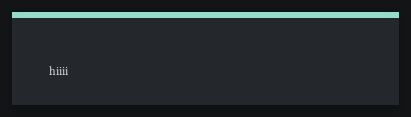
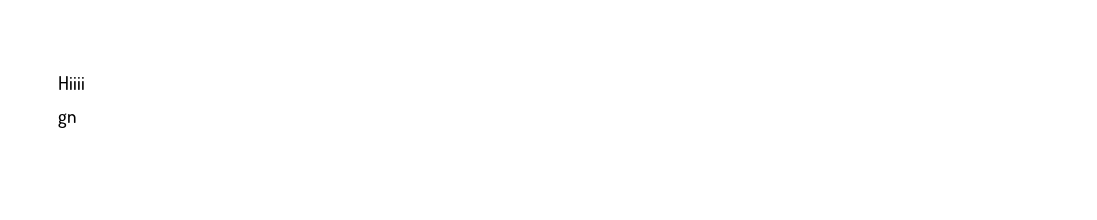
[49,66,69,75] hiiii -> [58,76,85,90] [58,113,77,128] Hiiii // gn

